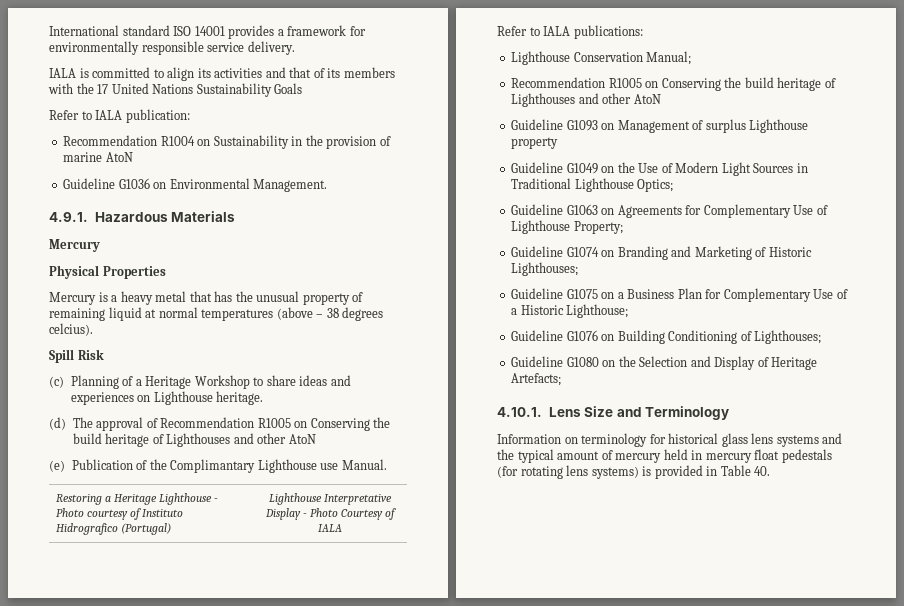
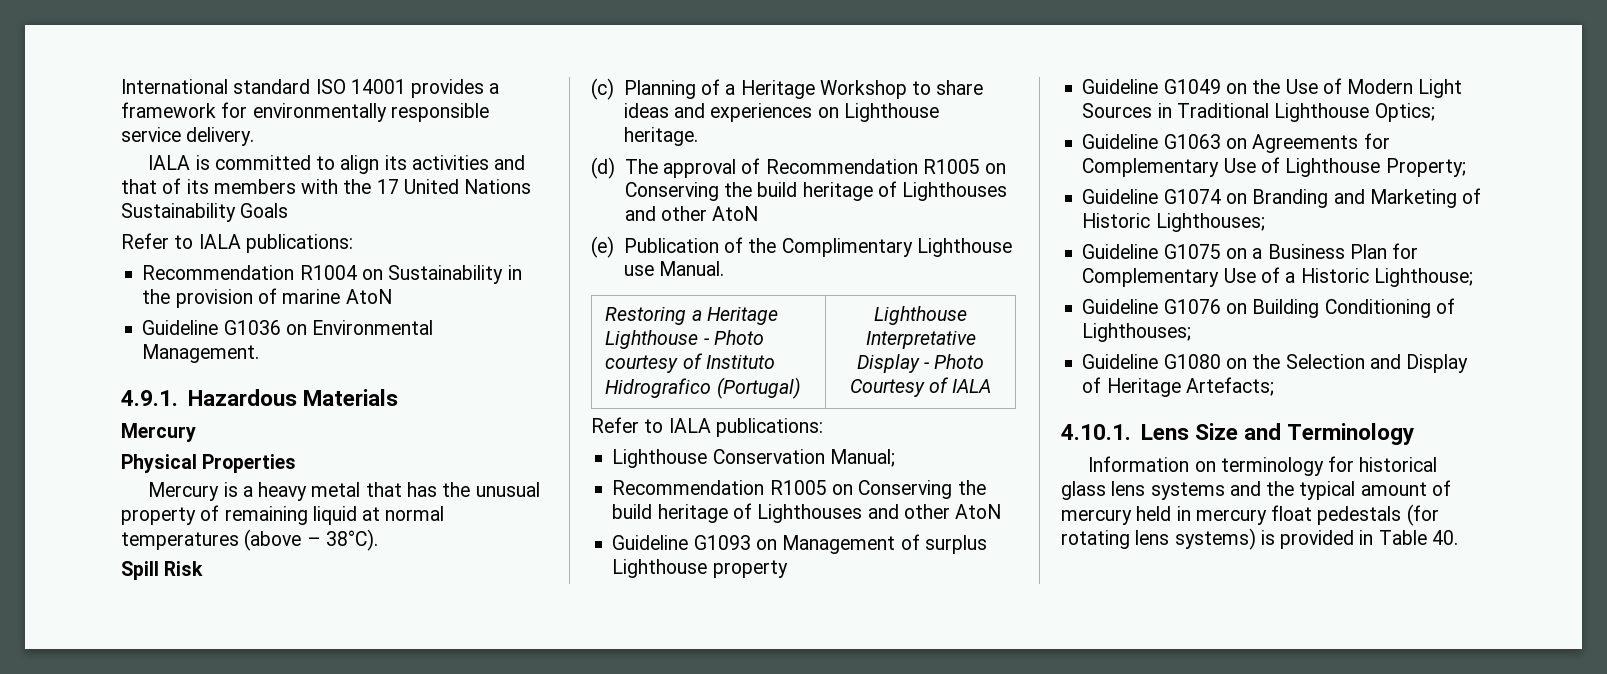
[125,109,190,123] publication: -> [245,234,353,253] publications:
[326,307,384,321] [49,323,93,336] 38 degrees celcius). -> [325,529,378,551] 38°C).
[170,459,256,473] Complimantary -> [781,238,913,257] Complimentary

